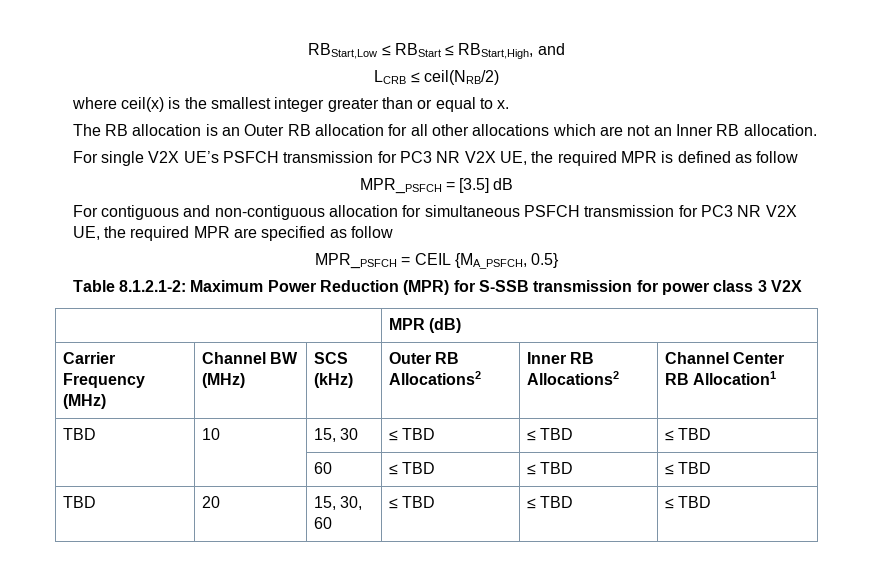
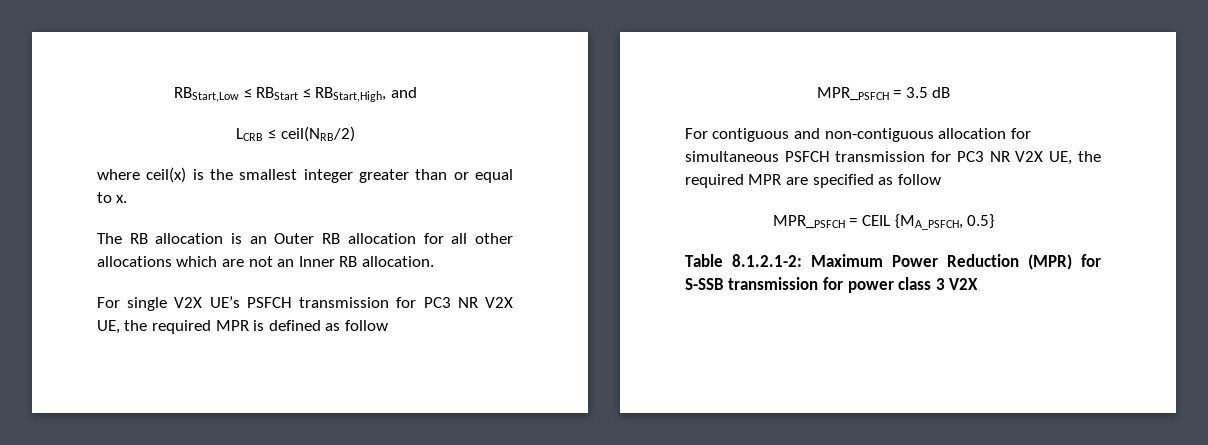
[459,178,490,193] [3.5] -> [905,87,928,98] 3.5
[389,318,462,333] [63,352,116,364] [63,373,146,388] [63,394,107,409] [202,352,299,364] [202,373,246,388] [314,352,349,364] [314,373,354,388] [389,352,460,364] [389,371,482,385] [527,352,595,364] [527,371,620,385] [665,352,785,364] [665,371,777,385] [63,428,97,440] [202,428,221,440] [314,428,359,442] [389,428,436,441] [527,428,574,441] [665,428,712,441] [314,462,333,474] [389,462,436,475] [527,462,574,475] [665,462,712,475] [63,496,97,508] [202,496,221,508] [314,496,363,510] [314,517,333,529] [389,496,436,509] [527,496,574,509] [665,496,712,509] // | MPR (dB) // Carrier Frequency (MHz) | Channel BW (MHz) | SCS (kHz) | Outer RB Allocations2 | Inner RB Allocations2 | Channel Center RB Allocation1 // TBD | 10 | 15, 30 | ≤ TBD | ≤ TBD | ≤ TBD // | | 60 | ≤ TBD | ≤ TBD | ≤ TBD // TBD | 20 | 15, 30, 60 | ≤ TBD | ≤ TBD | ≤ TBD -> (979, 284) none

